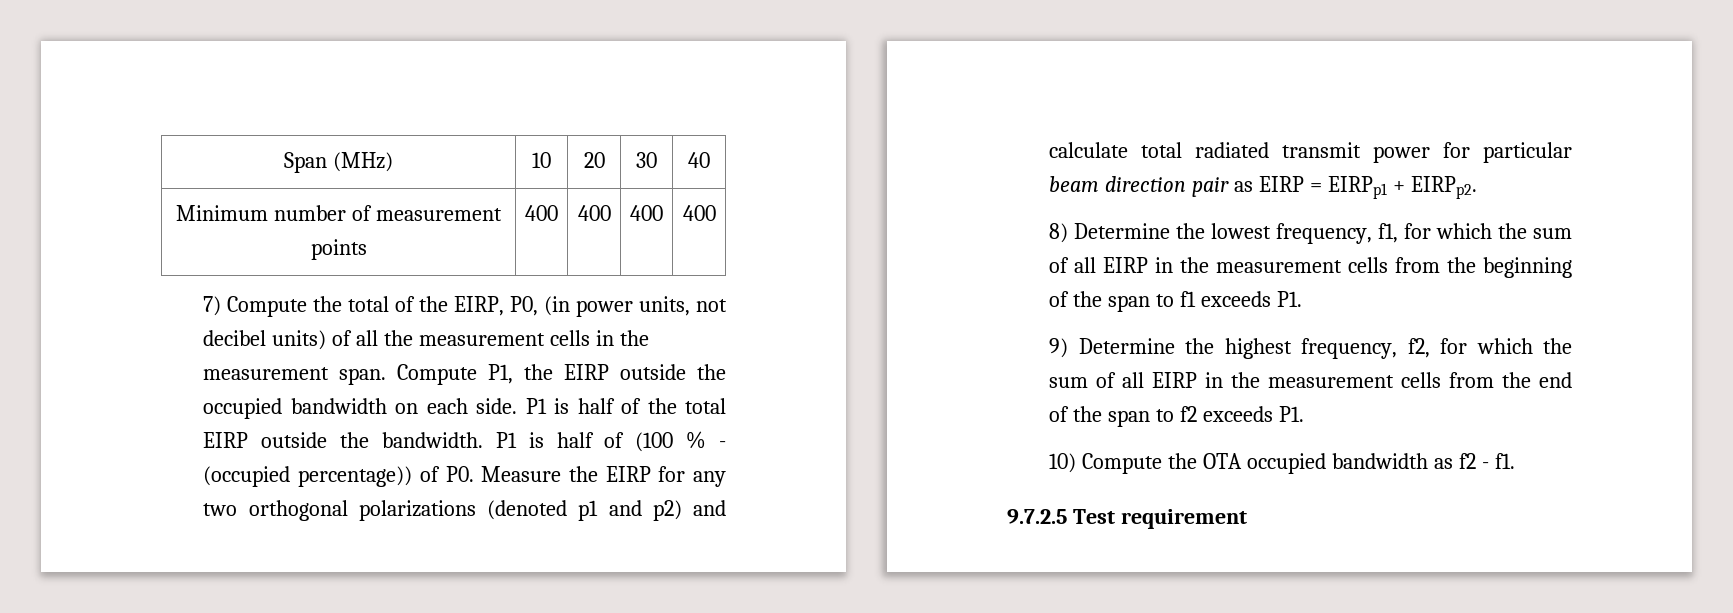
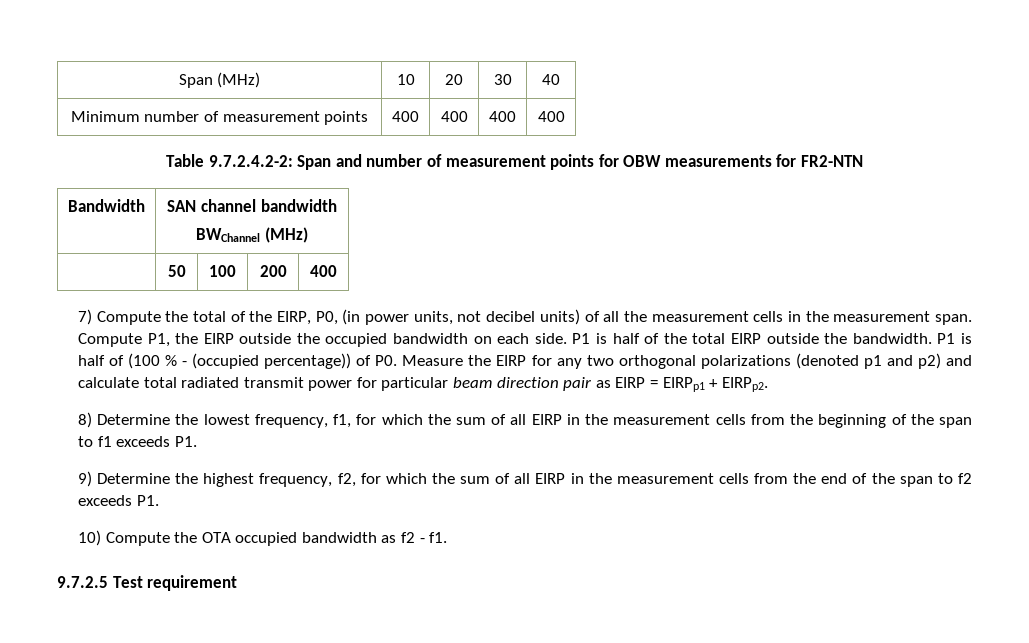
(716, 213) none -> [165,154,864,170] [68,199,145,212] [167,199,337,212] [196,227,308,243] [167,265,186,277] [209,265,236,277] [259,265,287,277] [310,265,337,277] // Table 9.7.2.4.2-2: Span and number of measurement points for OBW measurements for FR2-NTN // Bandwidth | SAN channel bandwidth // BWChannel (MHz) // | 50 | 100 | 200 | 400

